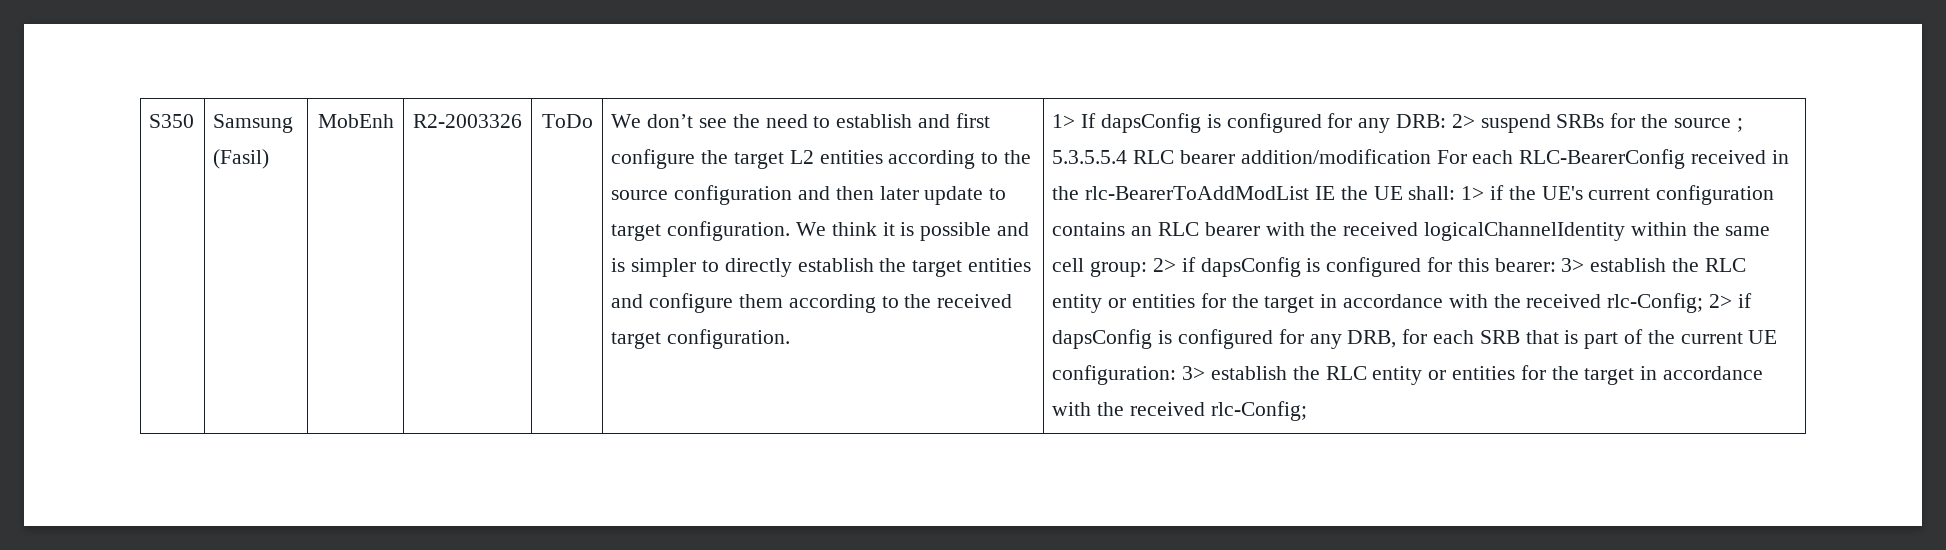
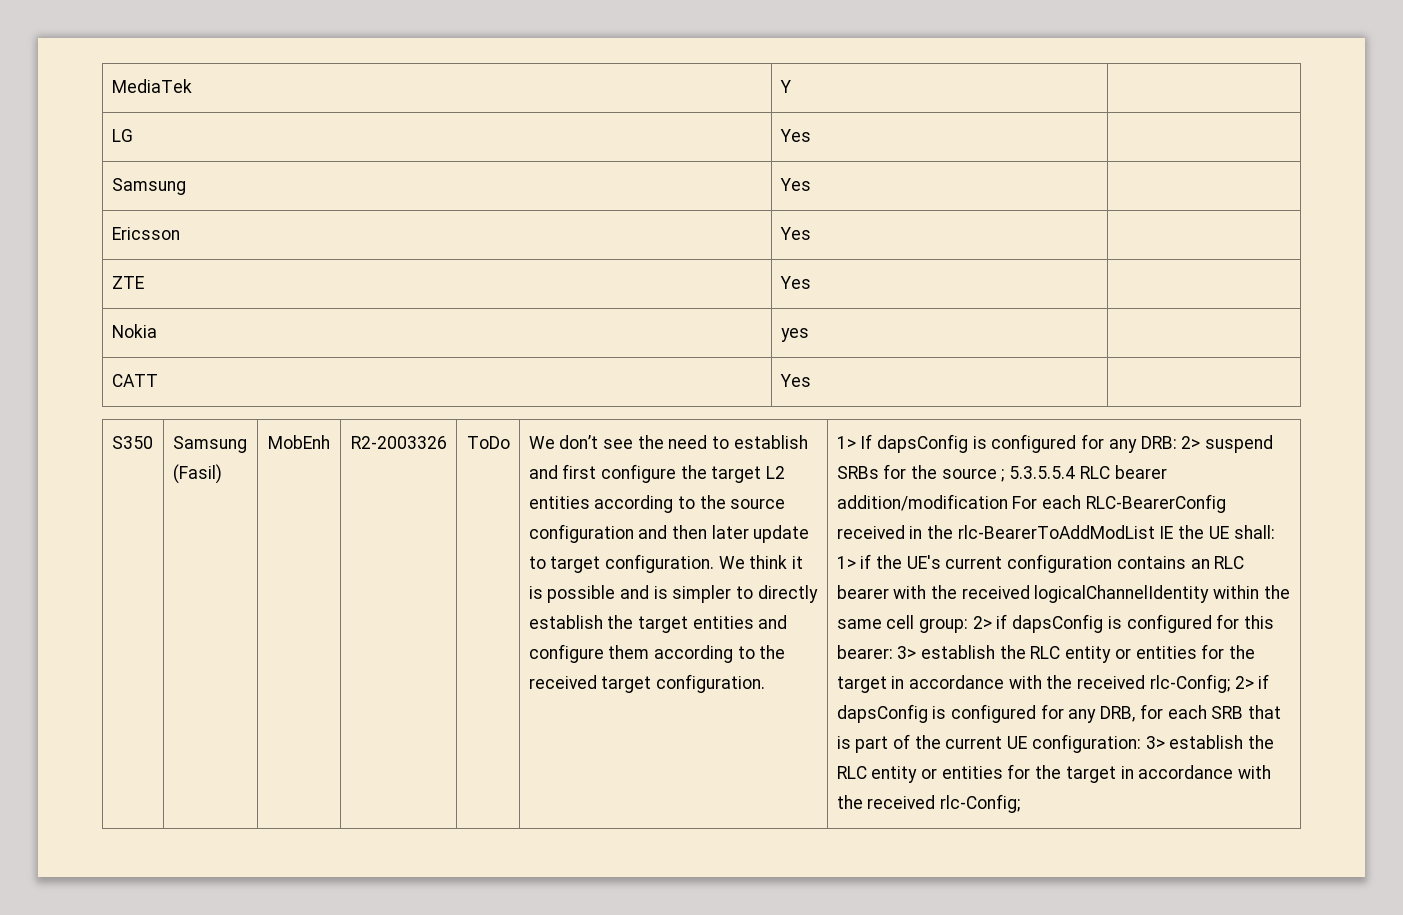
(149, 121) none -> [111,79,192,93] [779,80,791,93] [111,129,133,142] [779,129,811,142] [111,178,186,195] [779,178,811,191] [111,227,180,240] [779,227,811,240] [111,276,144,289] [779,276,811,289] [111,324,157,338] [780,328,809,342] [111,374,158,387] [779,374,811,387] MediaTek | Y | // LG | Yes | // Samsung | Yes | // Ericsson | Yes | // ZTE | Yes | // Nokia | yes | // CATT | Yes | //

